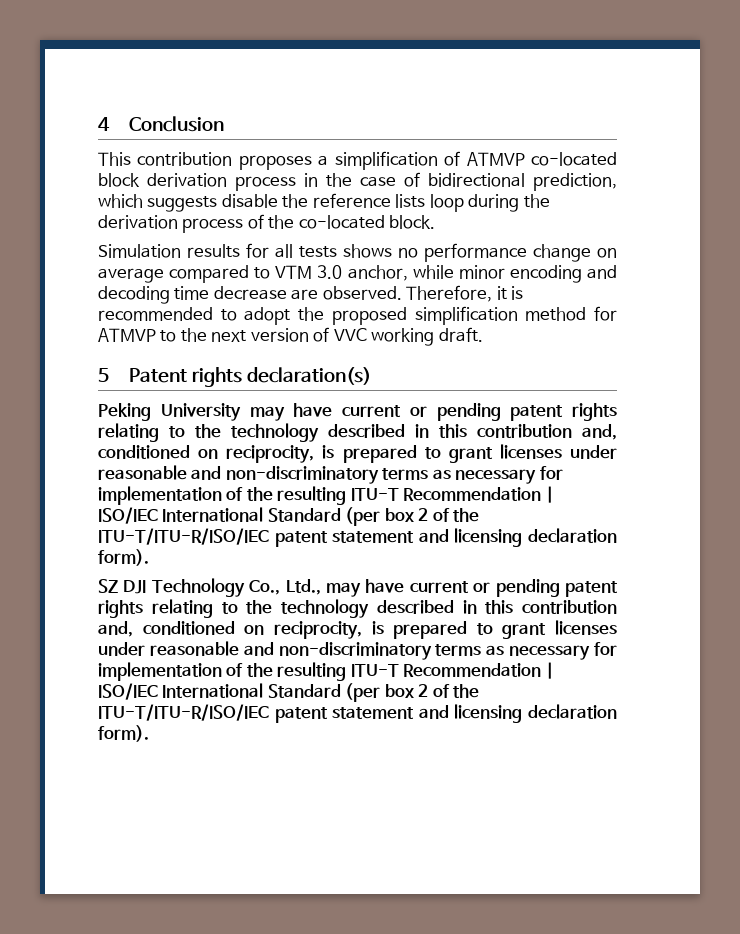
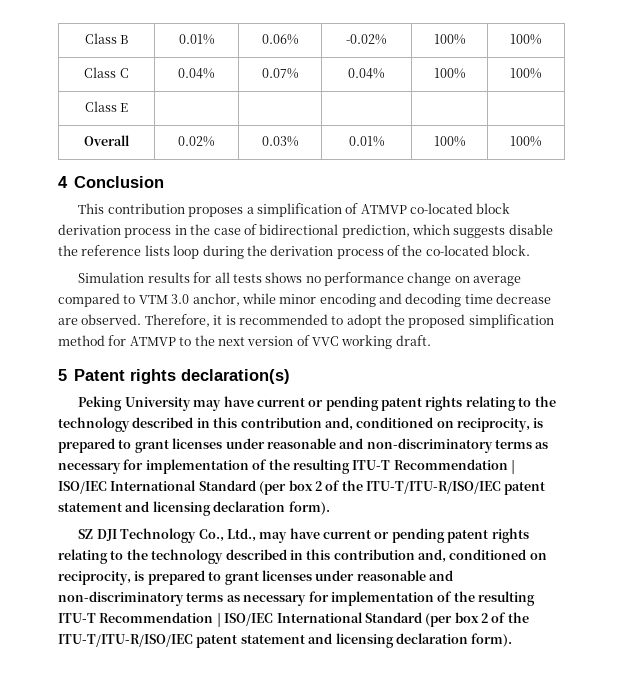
(98, 124) none -> [84,33,129,44] [178,34,215,45] [261,34,299,45] [346,34,387,45] [433,34,466,45] [510,34,542,45] [84,67,129,78] [178,68,215,79] [261,68,299,79] [348,68,385,79] [433,68,466,79] [510,68,542,79] [84,101,129,112] [84,135,130,146] [178,136,215,147] [261,136,299,147] [348,136,385,147] [433,136,466,147] [510,136,542,147] Class B | 0.01% | 0.06% | -0.02% | 100% | 100% // Class C | 0.04% | 0.07% | 0.04% | 100% | 100% // Class E | | | | | // Overall | 0.02% | 0.03% | 0.01% | 100% | 100% //

